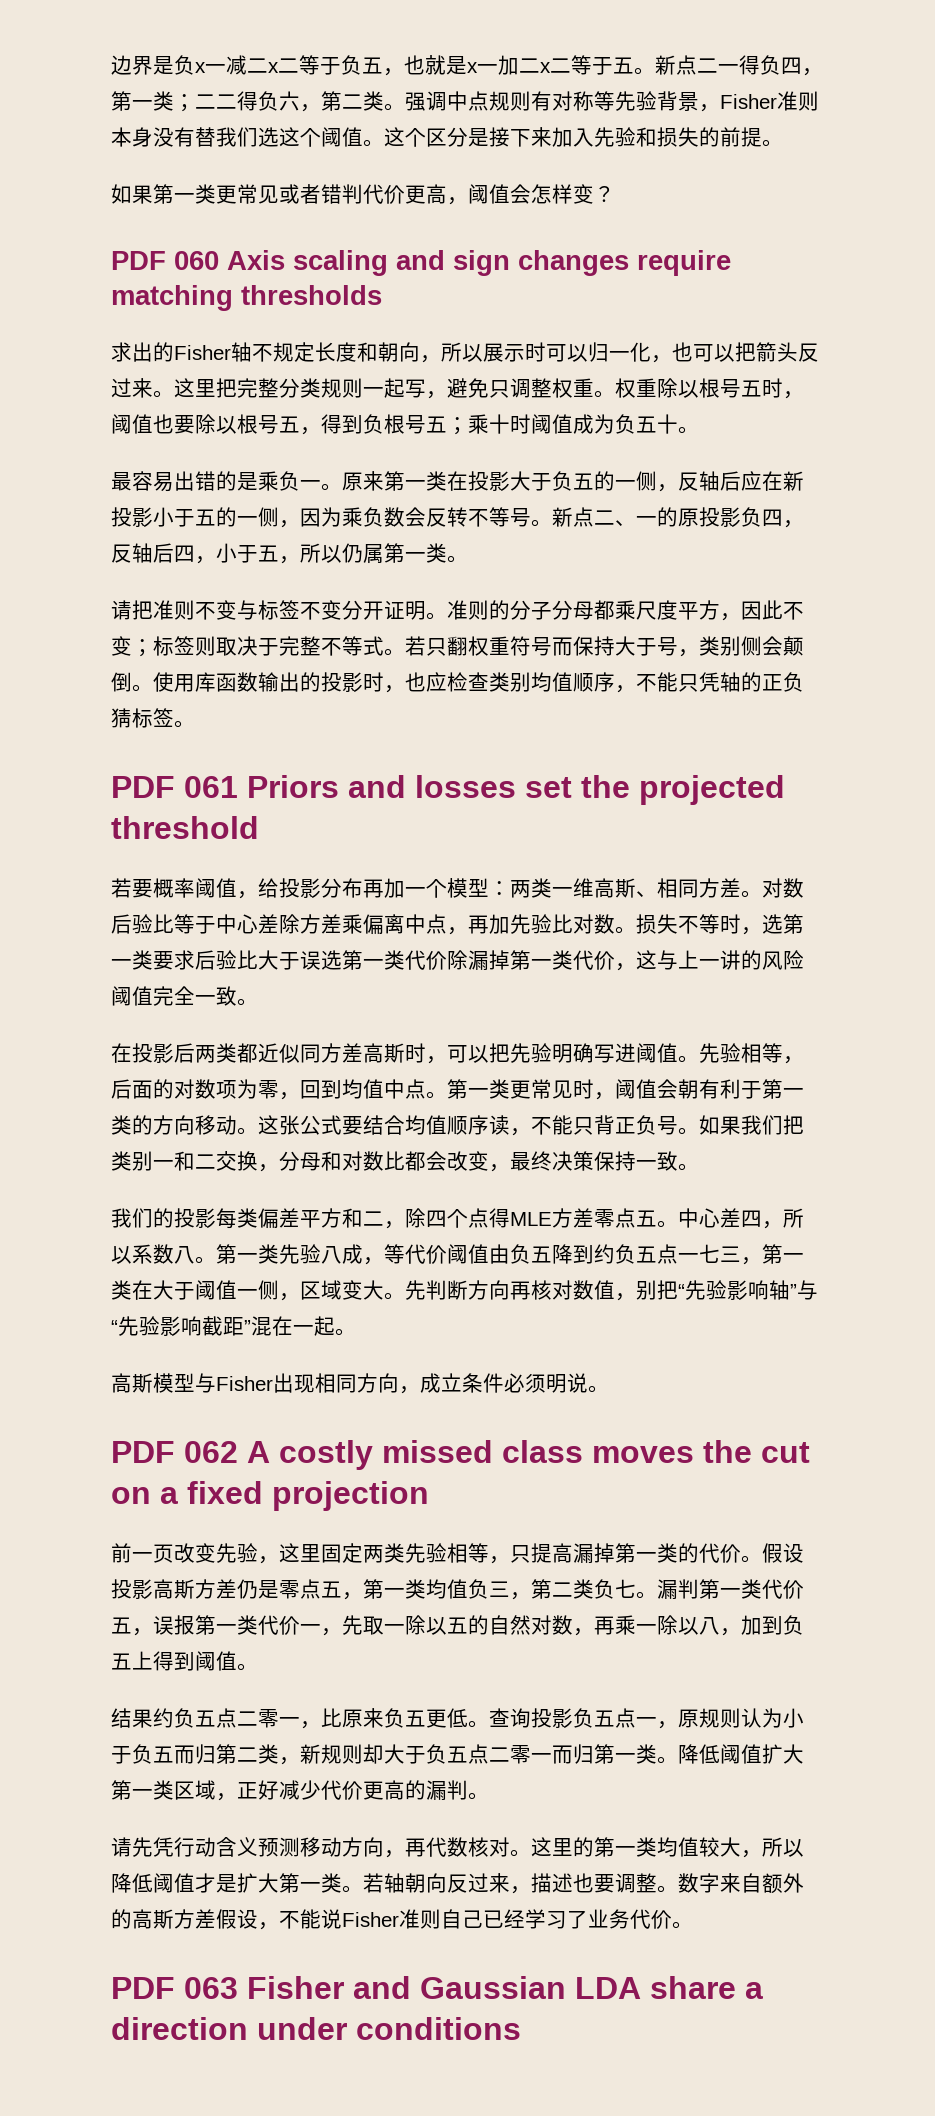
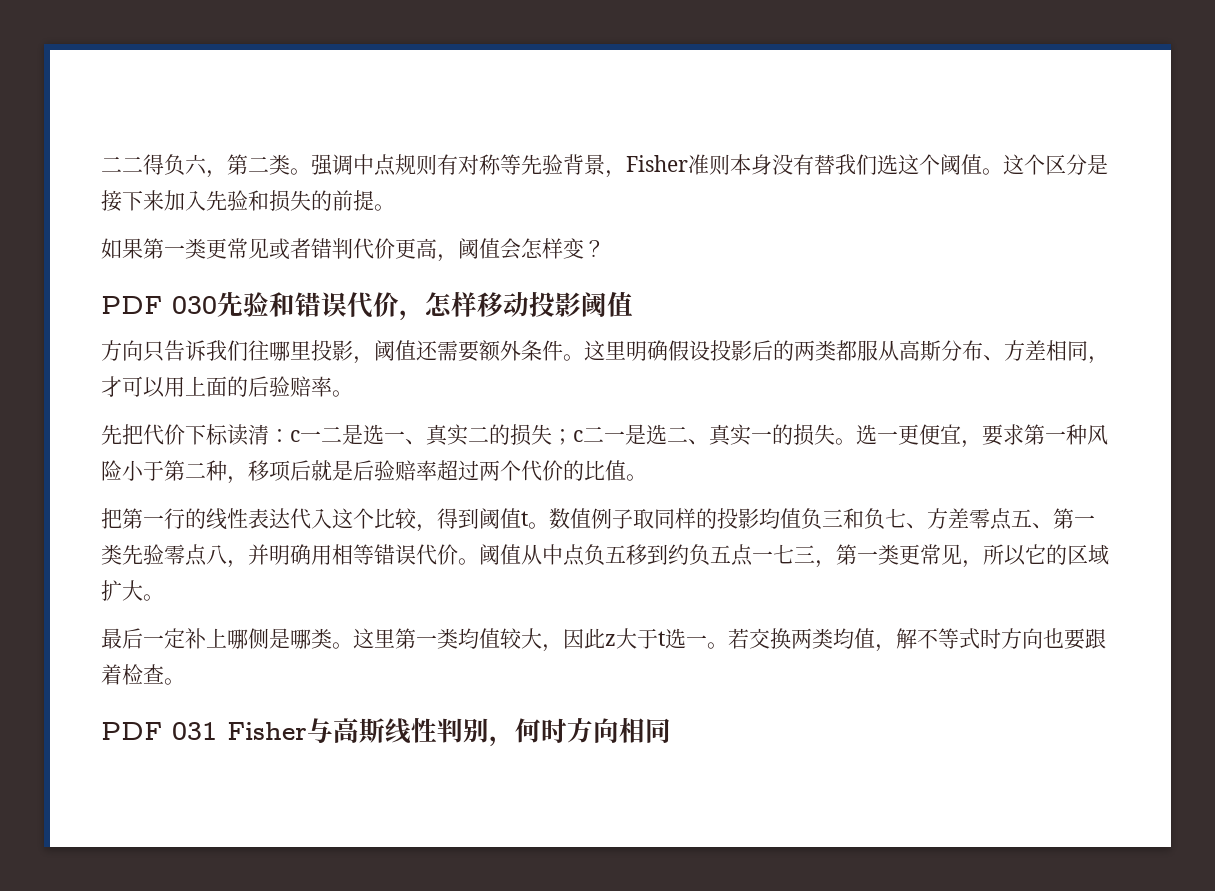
[111,55,823,76] [111,91,195,112] 边界是负x一减二x二等于负五，也就是x一加二x二等于五。新点二一得负四，第一类； -> (101, 164) none
[174,250,731,276] [111,285,382,311] [111,342,819,363] [111,378,804,399] [111,414,699,435] [111,471,804,492] [111,507,804,528] [111,543,468,564] [111,600,804,621] [111,636,804,657] [111,672,804,693] [111,708,195,728] [111,775,785,805] [111,816,259,839] [111,878,804,899] [111,914,804,935] [111,950,804,971] [111,986,258,1006] [111,1043,804,1064] [111,1079,804,1100] [111,1115,804,1136] [111,1151,699,1172] [111,1208,804,1229] [111,1244,573,1265] 060 Axis scaling and sign changes require matching thresholds // 求出的Fisher轴不规定长度和朝向，所以展示时可以归一化，也可以把箭头反过来。这里把完整分类规则一起写，避免只调整权重。权重除以根号五时，阈值也要除以根号五，得到负根号五；乘十时阈值成为负五十。 // 最容易出错的是乘负一。原来第一类在投影大于负五的一侧，反轴后应在新投影小于五的一侧，因为乘负数会反转不等号。新点二、一的原投影负四，反轴后四，小于五，所以仍属第一类。 // 请把准则不变与标签不变分开证明。准则的分子分母都乘尺度平方，因此不变；标签则取决于完整不等式。若只翻权重符号而保持大于号，类别侧会颠倒。使用库函数输出的投影时，也应检查类别均值顺序，不能只凭轴的正负猜标签。 // PDF 061 Priors and losses set the projected threshold // 若要概率阈值，给投影分布再加一个模型：两类一维高斯、相同方差。对数后验比等于中心差除方差乘偏离中点，再加先验比对数。损失不等时，选第一类要求后验比大于误选第一类代价除漏掉第一类代价，这与上一讲的风险阈值完全一致。 // 在投影后两类都近似同方差高斯时，可以把先验明确写进阈值。先验相等，后面的对数项为零，回到均值中点。第一类更常见时，阈值会朝有利于第一类的方向移动。这张公式要结合均值顺序读，不能只背正负号。如果我们把类别一和二交换，分母和对数比都会改变，最终决策保持一致。 // 我们的投影每类偏差平方和二，除四个点得MLE方差零点五。中心差四，所以系数八。第一类先验八成，等代价阈值由负五降 -> [172,291,633,321] [101,340,1109,364] [101,376,353,398] [101,424,1108,448] [101,460,647,484] [101,508,1095,532] [101,544,647,568] 030先验和错误代价，怎样移动投影阈值 // 方向只告诉我们往哪里投影，阈值还需要额外条件。这里明确假设投影后的两类都服从高斯分布、方差相同，才可以用上面的后验赔率。 // 先把代价下标读清：c一二是选一、真实二的损失；c二一是选二、真实一的损失。选一更便宜，要求第一种风险小于第二种，移项后就是后验赔率超过两个代价的比值。 // 把第一行的线性表达代入这个比较，得到阈值t。数值例子取同样的投影均值负三和负七、方差零点五、第一类先验零点八，并明确用相等错误代价。阈值从中点负五移
[132,1280,818,1301] [111,1316,356,1336] [111,1373,609,1394] [111,1440,810,1470] [111,1481,429,1511] [111,1543,804,1564] [111,1579,804,1600] [111,1615,804,1636] [111,1651,258,1671] [111,1708,804,1729] [111,1744,804,1765] [111,1780,489,1801] [111,1837,804,1858] [111,1873,804,1894] [111,1909,693,1930] [111,1976,763,1999] [111,2017,521,2040] 在大于阈值一侧，区域变大。先判断方向再核对数值，别把“先验影响轴”与“先验影响截距”混在一起。 // 高斯模型与Fisher出现相同方向，成立条件必须明说。 // PDF 062 A costly missed class moves the cut on a fixed projection // 前一页改变先验，这里固定两类先验相等，只提高漏掉第一类的代价。假设投影高斯方差仍是零点五，第一类均值负三，第二类负七。漏判第一类代价五，误报第一类代价一，先取一除以五的自然对数，再乘一除以八，加到负五上得到阈值。 // 结果约负五点二零一，比原来负五更低。查询投影负五点一，原规则认为小于负五而归第二类，新规则却大于负五点二零一而归第一类。降低阈值扩大第一类区域，正好减少代价更高的漏判。 // 请先凭行动含义预测移动方向，再代数核对。这里的第一类均值较大，所以降低阈值才是扩大第一类。若轴朝向反过来，描述也要调整。数字来自额外的高斯方差假设，不能说Fisher准则自己已经学习了业务代价。 // PDF 063 Fisher and Gaussian LDA share a direction under conditions -> [899,544,1109,568] [101,580,164,601] [101,628,1106,652] [101,664,185,685] [101,717,671,747] 更常见，所以它的区域扩大。 // 最后一定补上哪侧是哪类。这里第一类均值较大，因此z大于t选一。若交换两类均值，解不等式时方向也要跟着检查。 // PDF 031 Fisher与高斯线性判别，何时方向相同

